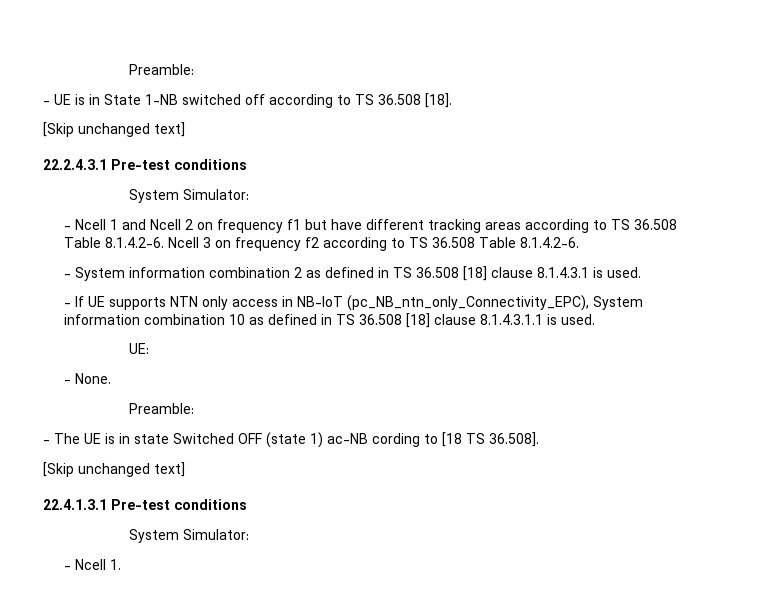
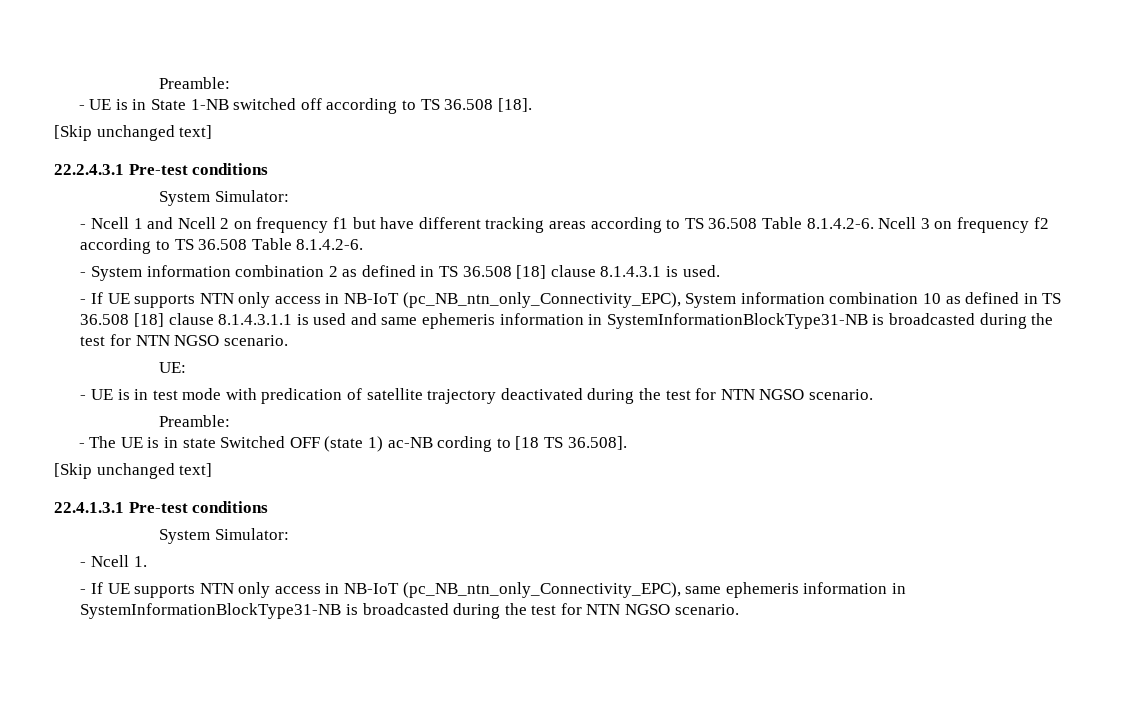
[561,314,596,325] [128,343,149,354] [64,373,112,384] used. // UE: // - None. -> [313,313,1054,329] [80,334,288,346] [159,362,187,373] [80,388,873,404] used and same ephemeris information in SystemInformationBlockType31-NB is broadcasted during the test for NTN NGSO scenario. // UE: // - UE is in test mode with predication of satellite trajectory deactivated during the test for NTN NGSO scenario.
(122, 564) none -> [80,582,907,598] [80,603,739,619] // - If UE supports NTN only access in NB-IoT (pc_NB_ntn_only_Connectivity_EPC), same ephemeris information in SystemInformationBlockType31-NB is broadcasted during the test for NTN NGSO scenario.

